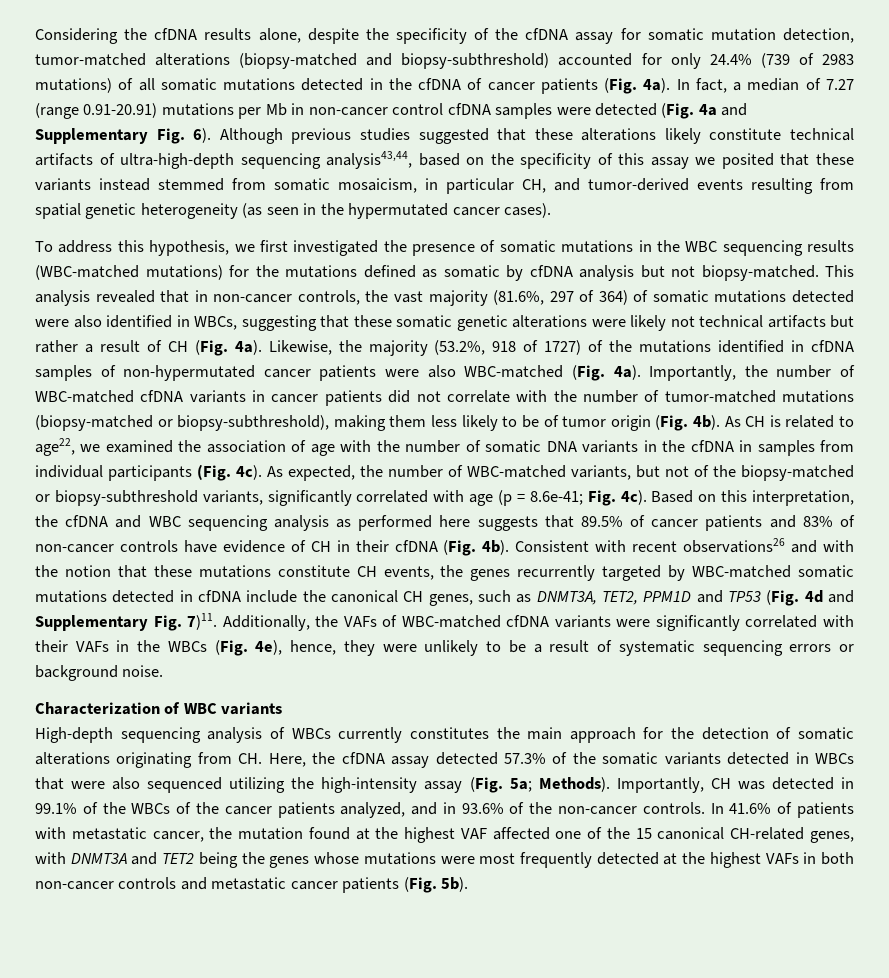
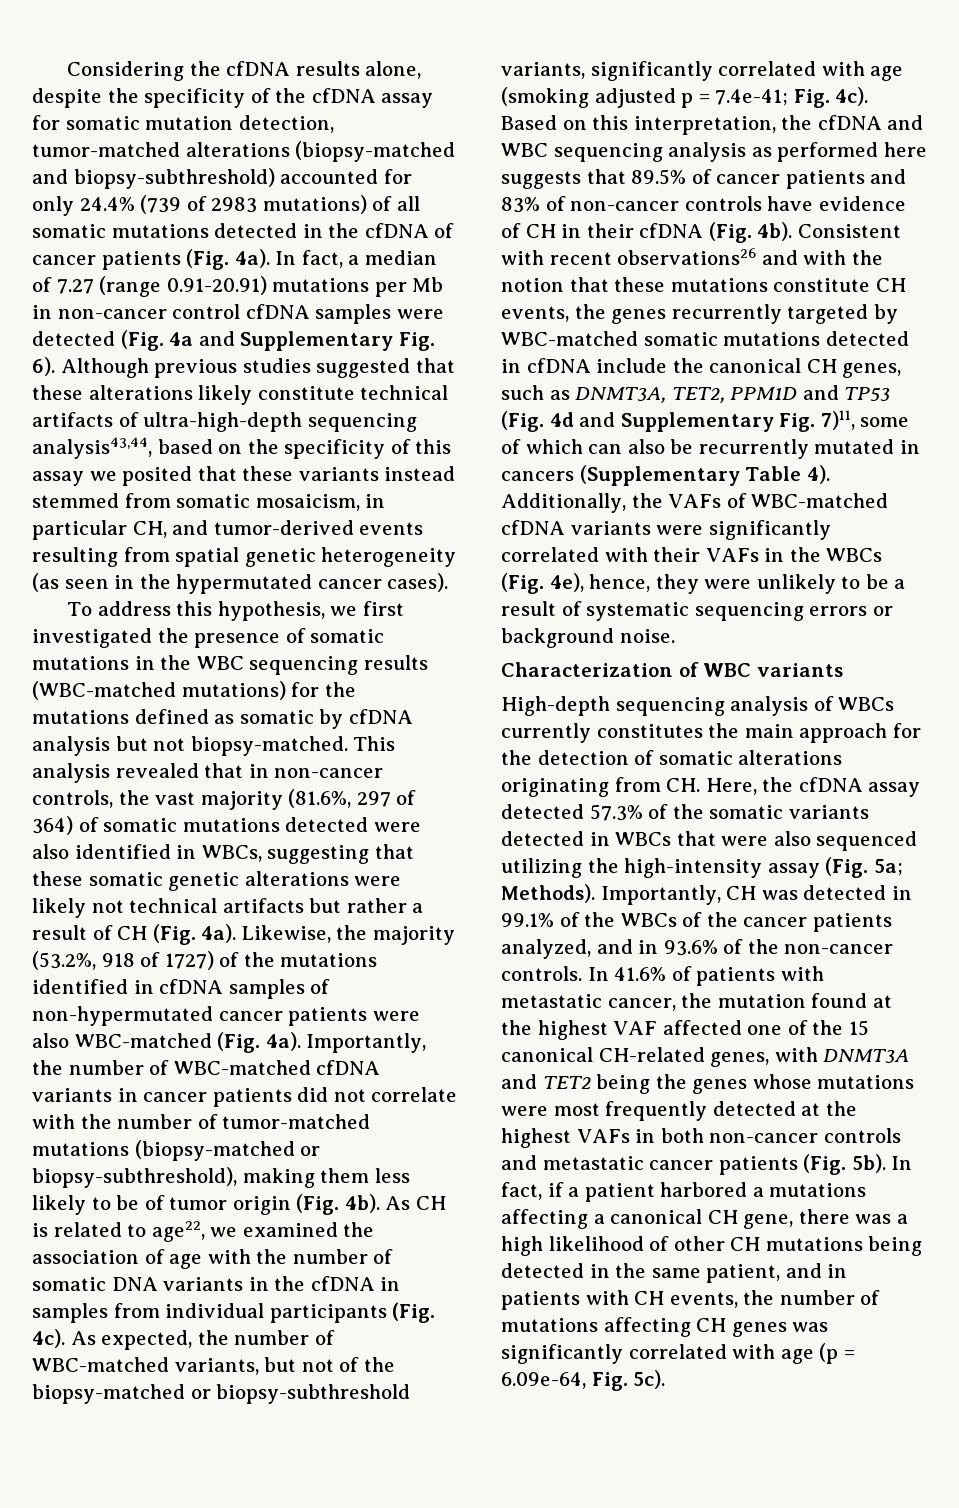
[498,490,583,506] (p = 8.6e-41; -> [501,87,789,108] (smoking adjusted p = 7.4e-41;
[187,613,218,630] 7)11. -> [820,410,910,430] [501,439,920,459] [501,465,830,486] 7)11, some of which can also be recurrently mutated in cancers (Supplementary Table 4).
(469, 884) none -> [891,1156,913,1170] [501,1182,867,1202] [501,1209,908,1229] [501,1236,923,1256] [501,1263,848,1283] [501,1290,881,1310] [501,1317,829,1337] [501,1343,855,1364] [501,1370,666,1391] In fact, if a patient harbored a mutations affecting a canonical CH gene, there was a high likelihood of other CH mutations being detected in the same patient, and in patients with CH events, the number of mutations affecting CH genes was significantly correlated with age (p = 6.09e-64, Fig. 5c).

